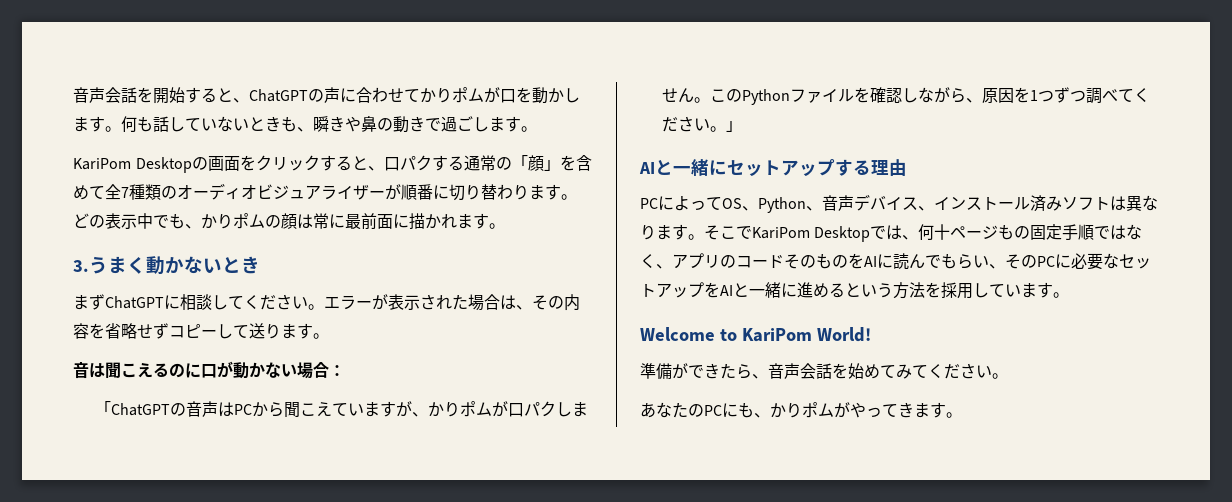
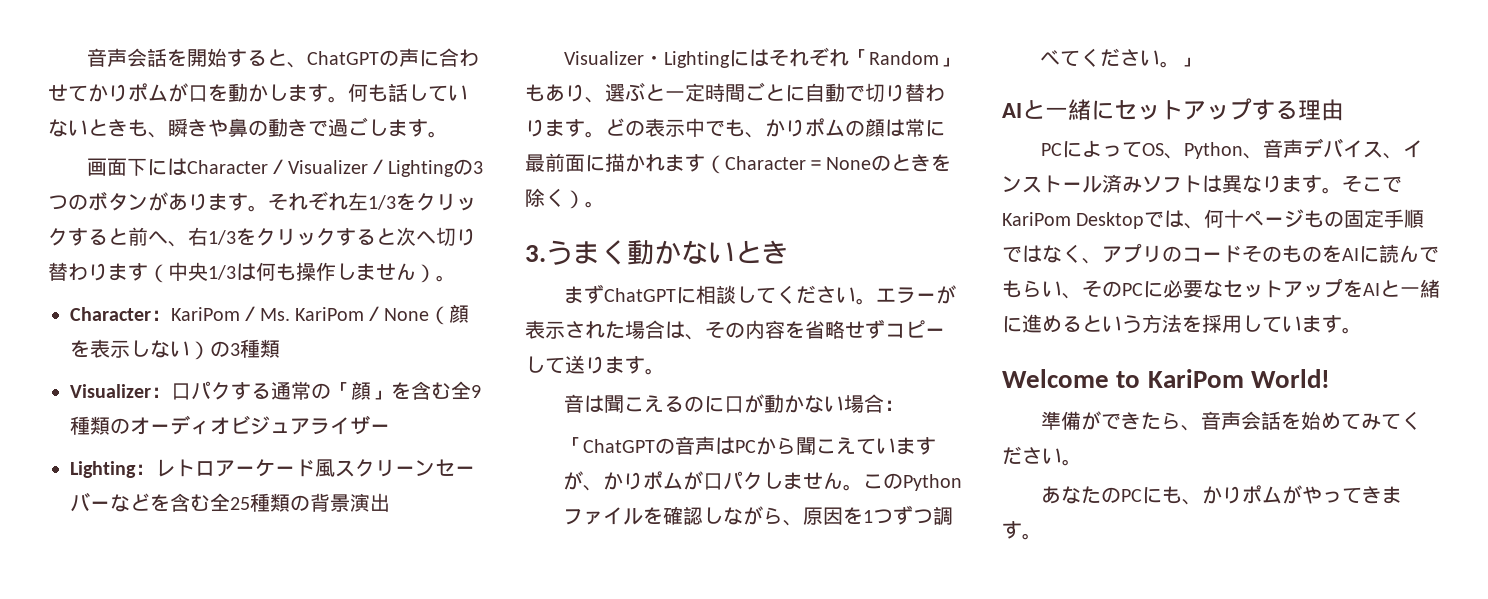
[73,155,384,173] KariPom Desktopの画面をクリックすると、 -> [87,158,484,177] [48,191,476,212] [48,227,476,247] [48,262,456,283] [70,304,470,325] [70,339,280,360] [70,384,171,398] 画面下にはCharacter／Visualizer／Lightingの3つのボタンがあります。それぞれ左1/3をクリックすると前へ、右1/3をクリックすると次へ切り替わります（中央1/3は何も操作しません）。 // Character：KariPom／Ms. KariPom／None（顔を表示しない）の3種類 // Visualizer：
[73,184,129,200] めて全7 -> [431,381,481,400] む全9
[385,184,449,200] が順番に -> [70,459,475,478] [70,492,390,512] [564,47,960,68] [525,82,865,103] // Lighting：レトロアーケード風スクリーンセーバーなどを含む全25種類の背景演出 // Visualizer・Lightingにはそれぞれ「Random」もあり、選ぶと一定時間ごとに自動で
(489, 221) none -> [705,154,951,174] [525,188,585,209] （Character＝Noneのときを除く）

